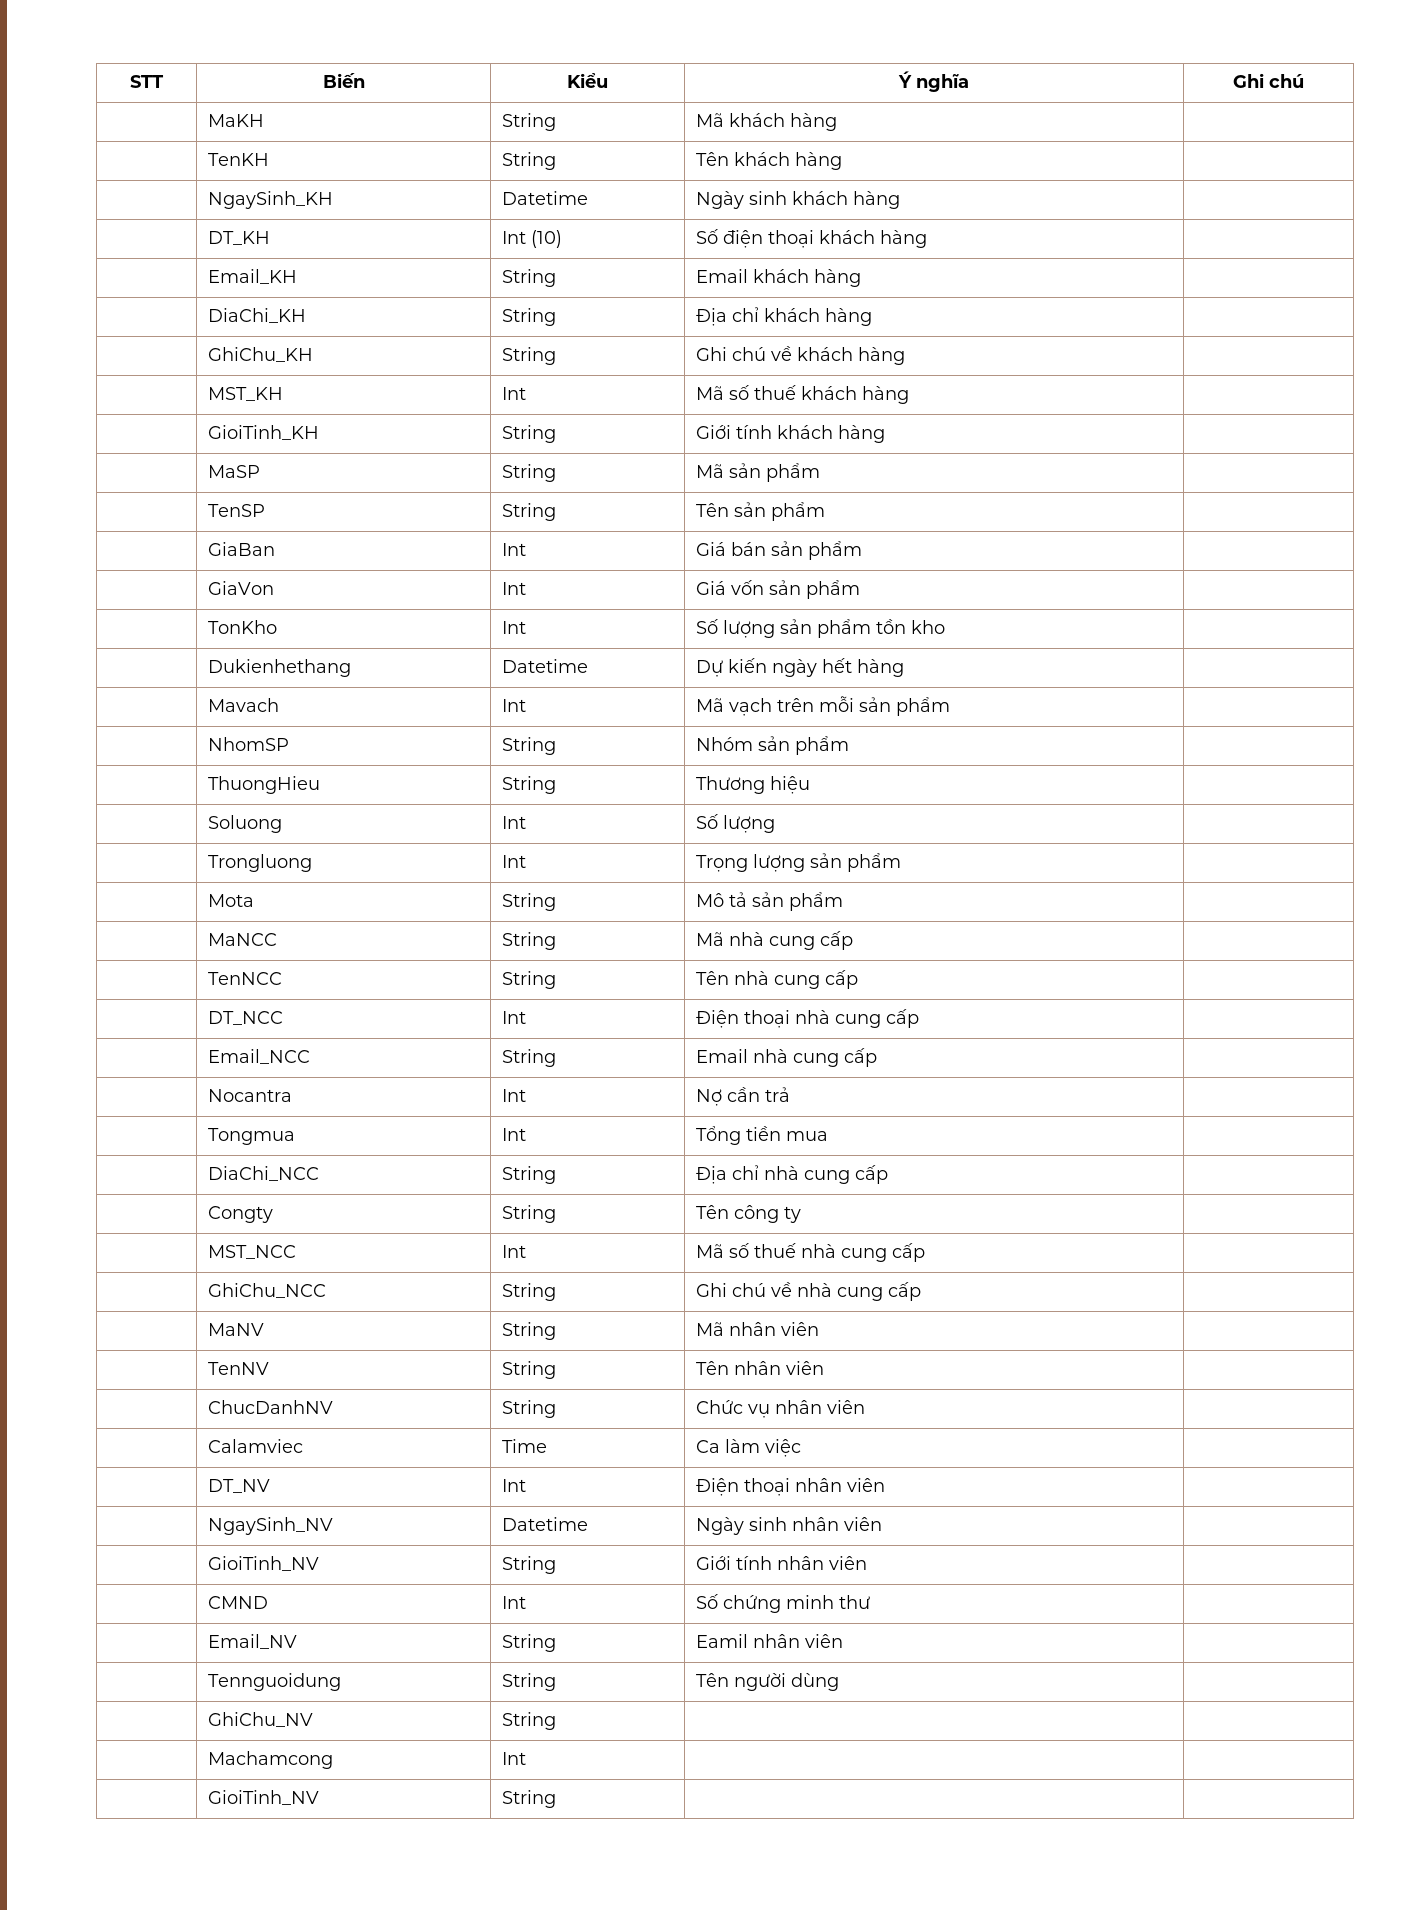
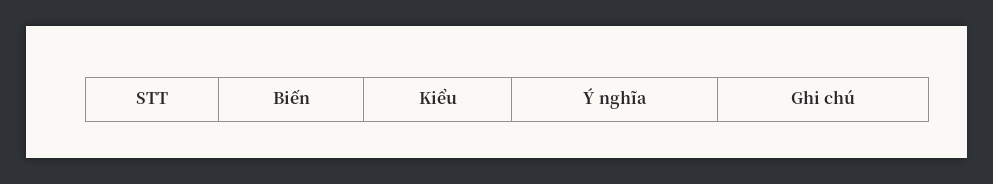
[207,114,264,127] [501,113,556,131] [695,113,837,131] [207,153,269,166] [501,152,556,170] [695,152,842,170] [207,191,333,209] [501,191,588,205] [695,191,900,209] [207,231,270,245] [501,230,562,248] [695,229,927,248] [207,269,297,284] [501,269,556,287] [695,269,861,287] [207,308,306,323] [501,308,556,326] [695,307,872,326] [207,347,313,362] [501,347,556,365] [695,346,905,365] [207,387,283,401] [501,387,526,400] [695,385,909,404] [207,425,319,440] [501,425,556,443] [695,425,885,443] [207,465,260,478] [501,464,556,482] [695,463,820,482] [207,504,265,517] [501,503,556,521] [695,502,825,521] [207,542,275,556] [501,543,526,556] [695,541,862,560] [207,581,274,595] [501,582,526,595] [695,580,860,599] [207,620,277,634] [501,621,526,634] [695,619,945,638] [207,659,351,677] [501,659,588,673] [695,658,904,677] [207,698,279,712] [501,699,526,712] [695,696,950,716] [207,737,289,751] [501,737,556,755] [695,736,849,755] [207,776,320,794] [501,776,556,794] [695,776,810,794] [207,815,282,833] [501,816,526,829] [695,814,775,833] [207,854,312,872] [501,855,526,868] [695,853,901,872] [207,894,254,907] [501,893,556,911] [695,892,843,911] [207,933,277,946] [501,932,556,950] [695,931,853,950] [207,972,282,985] [501,971,556,989] [695,970,858,989] [207,1011,283,1025] [501,1011,526,1024] [695,1009,919,1028] [207,1049,310,1064] [501,1049,556,1067] [695,1048,877,1067] [207,1089,292,1102] [501,1089,526,1102] [695,1087,790,1106] [207,1128,295,1145] [501,1128,526,1141] [695,1126,828,1145] [207,1166,319,1181] [501,1166,556,1184] [695,1165,888,1184] [207,1206,273,1223] [501,1205,556,1223] [695,1205,801,1223] [207,1245,296,1259] [501,1245,526,1258] [695,1243,925,1262] [207,1283,326,1298] [501,1283,556,1301] [695,1282,921,1301] [207,1323,264,1336] [501,1322,556,1340] [695,1322,819,1336] [207,1362,269,1375] [501,1361,556,1379] [695,1361,824,1375] [207,1400,333,1414] [501,1400,556,1418] [695,1400,865,1418] [207,1439,303,1453] [501,1439,547,1453] [695,1439,801,1457] [207,1479,270,1493] [501,1479,526,1492] [695,1478,885,1496] [207,1517,333,1535] [501,1517,588,1531] [695,1517,882,1535] [207,1556,319,1571] [501,1556,556,1574] [695,1556,867,1570] [207,1596,268,1609] [501,1596,526,1609] [695,1594,870,1613] [207,1634,297,1649] [501,1634,556,1652] [695,1634,843,1648] [207,1673,341,1691] [501,1673,556,1691] [695,1673,839,1691] [207,1712,313,1727] [501,1712,556,1730] [207,1751,333,1769] [501,1752,526,1765] [207,1790,319,1805] [501,1790,556,1808] // | MaKH | String | Mã khách hàng | // | TenKH | String | Tên khách hàng | // | NgaySinh_KH | Datetime | Ngày sinh khách hàng | // | DT_KH | Int (10) | Số điện thoại khách hàng | // | Email_KH | String | Email khách hàng | // | DiaChi_KH | String | Địa chỉ khách hàng | // | GhiChu_KH | String | Ghi chú về khách hàng | // | MST_KH | Int | Mã số thuế khách hàng | // | GioiTinh_KH | String | Giới tính khách hàng | // | MaSP | String | Mã sản phẩm | // | TenSP | String | Tên sản phẩm | // | GiaBan | Int | Giá bán sản phẩm | // | GiaVon | Int | Giá vốn sản phẩm | // | TonKho | Int | Số lượng sản phẩm tồn kho | // | Dukienhethang | Datetime | Dự kiến ngày hết hàng | // | Mavach | Int | Mã vạch trên mỗi sản phẩm | // | NhomSP | String | Nhóm sản phẩm | // | ThuongHieu | String | Thương hiệu | // | Soluong | Int | Số lượng | // | Trongluong | Int | Trọng lượng sản phẩm | // | Mota | String | Mô tả sản phẩm | // | MaNCC | String | Mã nhà cung cấp | // | TenNCC | String | Tên nhà cung cấp | // | DT_NCC | Int | Điện thoại nhà cung cấp | // | Email_NCC | String | Email nhà cung cấp | // | Nocantra | Int | Nợ cần trả | // | Tongmua | Int | Tổng tiền mua | // | DiaChi_NCC | String | Địa chỉ nhà cung cấp | // | Congty | String | Tên công ty | // | MST_NCC | Int | Mã số thuế nhà cung cấp | // | GhiChu_NCC | String | Ghi chú về nhà cung cấp | // | MaNV | String | Mã nhân viên | // | TenNV | String | Tên nhân viên | // | ChucDanhNV | String | Chức vụ nhân viên | // | Calamviec | Time | Ca làm việc | // | DT_NV | Int | Điện thoại nhân viên | // | NgaySinh_NV | Datetime | Ngày sinh nhân viên | // | GioiTinh_NV | String | Giới tính nhân viên | // | CMND | Int | Số chứng minh thư | // | Email_NV | String | Eamil nhân viên | // | Tennguoidung | String | Tên người dùng | // | GhiChu_NV | String | | // | Machamcong | Int | | // | GioiTinh_NV | String | | -> (856, 97) none

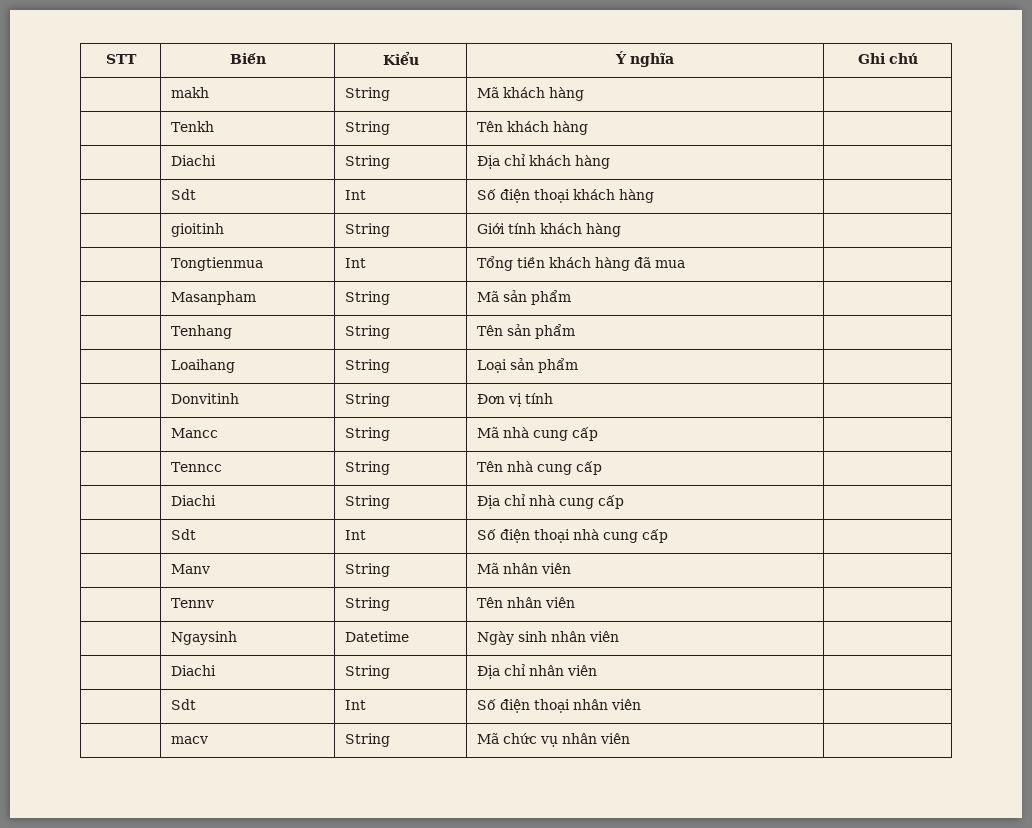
(856, 97) none -> [170,87,209,98] [344,87,390,101] [476,87,584,101] [170,121,214,132] [344,121,390,135] [476,121,588,135] [170,155,216,166] [344,155,390,169] [476,154,610,169] [170,189,196,200] [344,190,366,200] [476,189,654,203] [170,223,224,237] [344,223,390,237] [476,223,621,237] [170,257,263,271] [344,258,366,268] [476,256,685,271] [170,291,256,305] [344,291,390,305] [476,290,571,305] [170,325,232,339] [344,325,390,339] [476,324,575,339] [170,359,235,373] [344,359,390,373] [476,358,578,373] [170,393,239,404] [344,393,390,407] [476,393,553,407] [170,428,218,438] [344,427,390,441] [476,427,598,441] [170,462,222,472] [344,461,390,475] [476,461,602,475] [170,495,216,506] [344,495,390,509] [476,494,624,509] [170,529,196,540] [344,530,366,540] [476,529,668,543] [170,564,210,574] [344,563,390,577] [476,563,571,574] [170,598,214,608] [344,597,390,611] [476,597,575,608] [170,631,237,645] [344,631,409,642] [476,631,619,645] [170,665,216,676] [344,665,390,679] [476,664,597,679] [170,699,196,710] [344,700,366,710] [476,699,641,713] [170,736,208,744] [344,733,390,747] [476,733,630,747] // | makh | String | Mã khách hàng | // | Tenkh | String | Tên khách hàng | // | Diachi | String | Địa chỉ khách hàng | // | Sdt | Int | Số điện thoại khách hàng | // | gioitinh | String | Giới tính khách hàng | // | Tongtienmua | Int | Tổng tiền khách hàng đã mua | // | Masanpham | String | Mã sản phẩm | // | Tenhang | String | Tên sản phẩm | // | Loaihang | String | Loại sản phẩm | // | Donvitinh | String | Đơn vị tính | // | Mancc | String | Mã nhà cung cấp | // | Tenncc | String | Tên nhà cung cấp | // | Diachi | String | Địa chỉ nhà cung cấp | // | Sdt | Int | Số điện thoại nhà cung cấp | // | Manv | String | Mã nhân viên | // | Tennv | String | Tên nhân viên | // | Ngaysinh | Datetime | Ngày sinh nhân viên | // | Diachi | String | Địa chỉ nhân viên | // | Sdt | Int | Số điện thoại nhân viên | // | macv | String | Mã chức vụ nhân viên |

